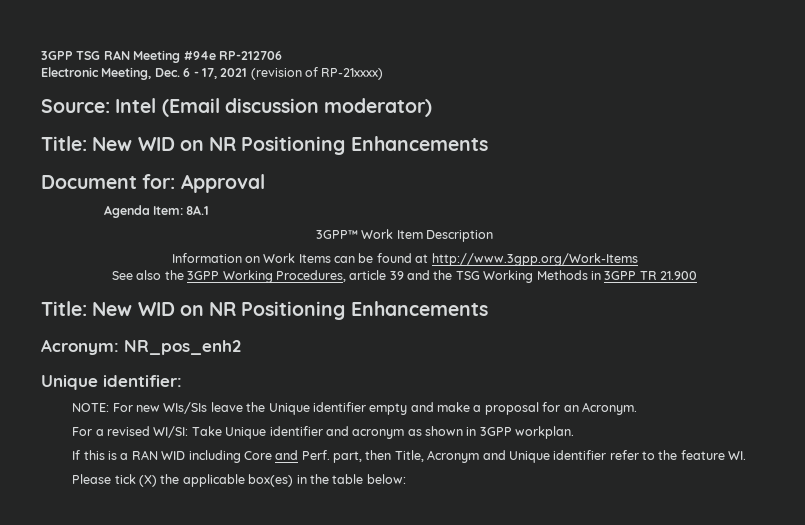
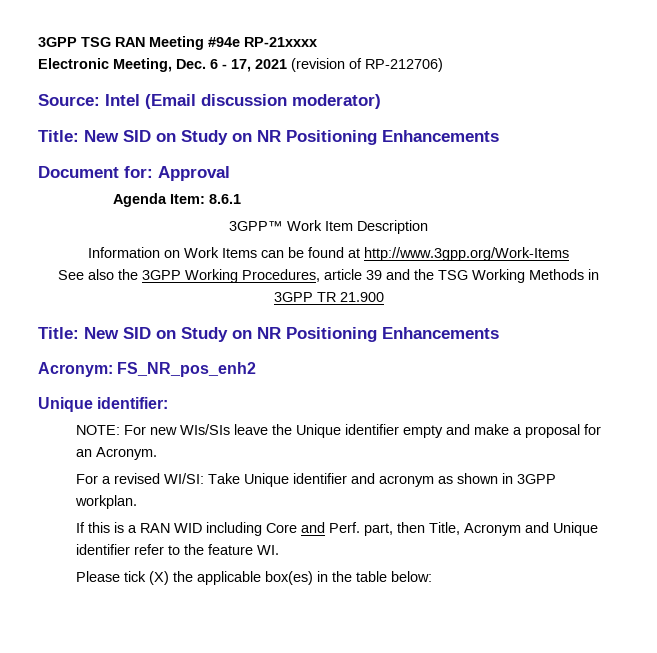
[218,51,282,60] RP-212706 -> [244,37,317,47] RP-21xxxx
[321,68,384,80] RP-21xxxx) -> [365,58,443,72] RP-212706)
[137,137,175,151] WID -> [123,130,228,145] SID on Study
[186,205,210,215] 8A.1 -> [209,194,242,204] 8.6.1
[137,302,175,316] WID -> [123,327,228,342] SID on Study
[124,340,241,355] NR_pos_enh2 -> [117,362,257,377] FS_NR_pos_enh2

